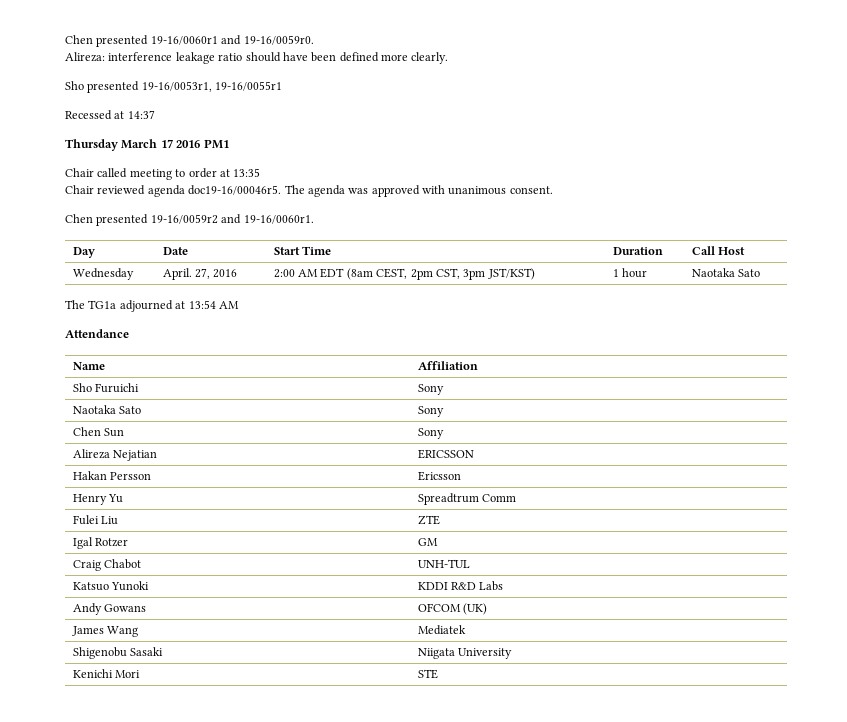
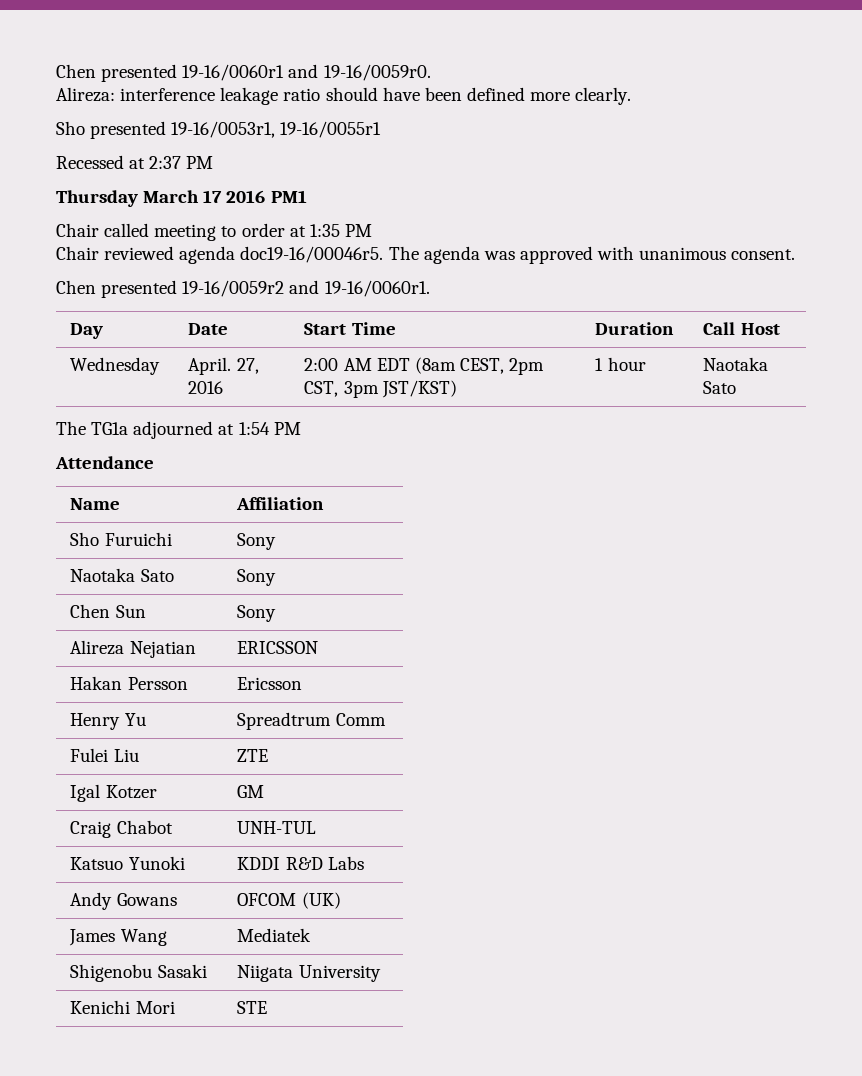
[127,110,155,119] 14:37 -> [149,156,214,169] 2:37 PM
[233,168,261,177] 13:35 -> [309,224,372,237] 1:35 PM
[188,300,239,309] 13:54 AM -> [238,422,301,435] 1:54 PM
[95,538,129,547] Rotzer -> [105,785,157,799] Kotzer

